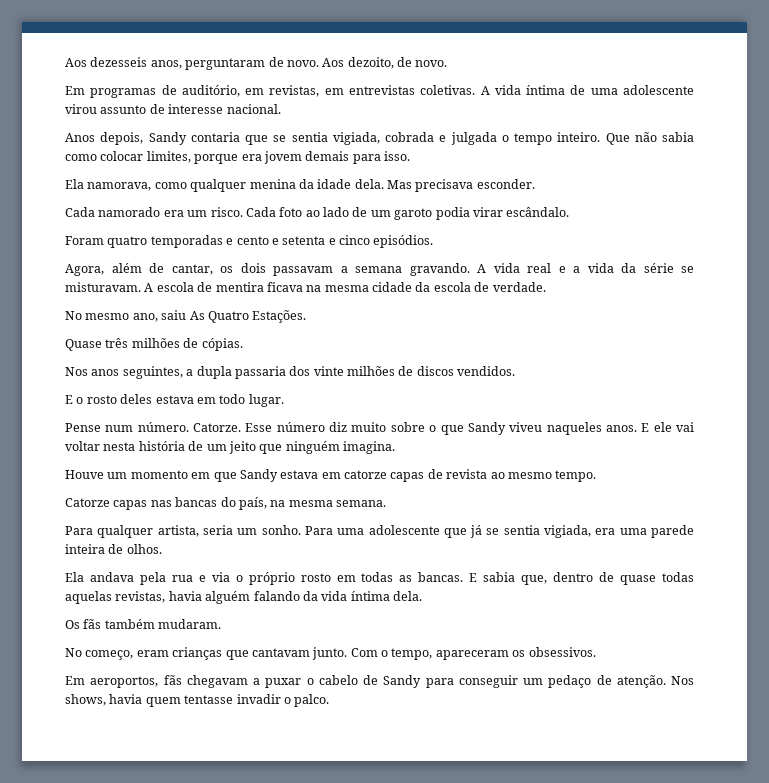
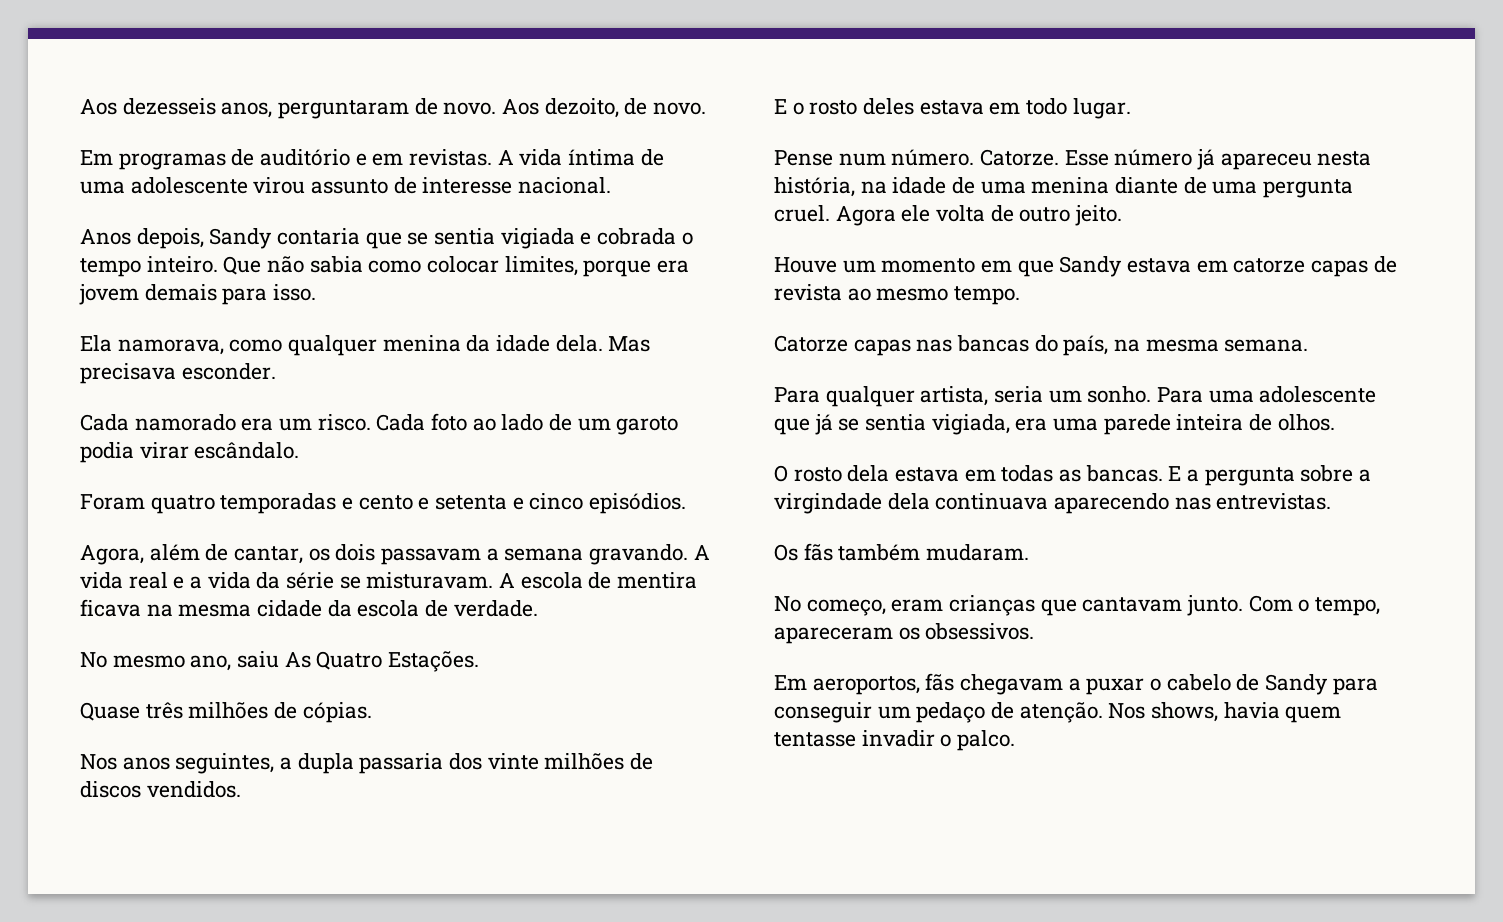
[181,85,476,97] auditório, em revistas, em entrevistas coletivas. -> [260,149,493,166] auditório e em revistas.
[332,132,497,145] vigiada, cobrada e julgada -> [500,228,677,249] vigiada e cobrada
[329,422,695,435] [65,441,395,454] diz muito sobre o que Sandy viveu naqueles anos. E ele vai voltar nesta história de um jeito que ninguém imagina. -> [1197,149,1372,170] [774,177,1354,198] [774,205,1123,226] já apareceu nesta história, na idade de uma menina diante de uma pergunta cruel. Agora ele volta de outro jeito.
[65,572,331,585] Ela andava pela rua e via o próprio rosto -> [774,465,960,482] O rosto dela estava
[483,572,695,585] [65,591,422,604] sabia que, dentro de quase todas aquelas revistas, havia alguém falando da vida íntima dela. -> [1187,465,1372,486] [774,493,1332,514] a pergunta sobre a virgindade dela continuava aparecendo nas entrevistas.

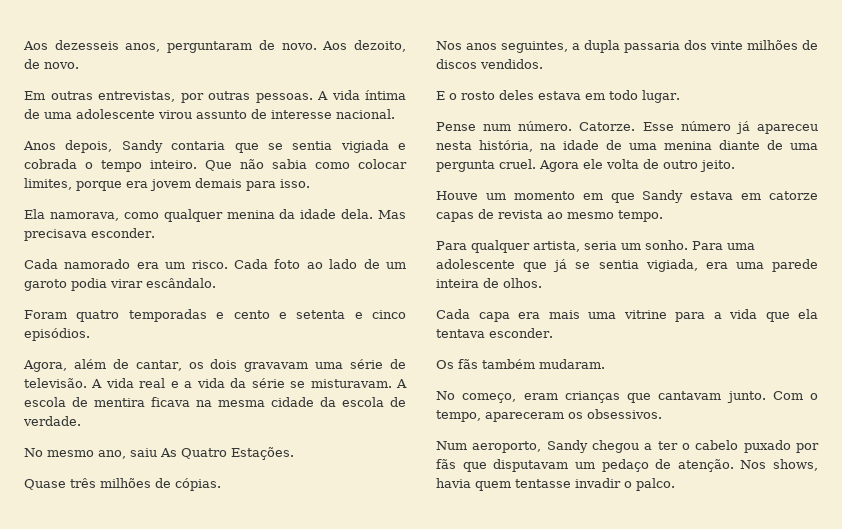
[118,149,493,170] programas de auditório e em revistas. -> [50,91,313,103] outras entrevistas, por outras pessoas.
[381,544,689,565] passavam a semana gravando. -> [244,359,406,372] [24,378,87,388] gravavam uma série de televisão.
[774,335,1309,356] // Catorze capas nas bancas do país, na mesma semana. -> (663, 216) none
[774,465,1372,486] [774,493,1332,514] O rosto dela estava em todas as bancas. E a pergunta sobre a virgindade dela continuava aparecendo nas entrevistas. -> [436,309,818,322] [436,328,553,338] Cada capa era mais uma vitrine para a vida que ela tentava esconder.
[774,673,1378,695] [774,702,872,723] Em aeroportos, fãs chegavam a puxar o cabelo de Sandy para conseguir -> [436,440,819,453] [436,459,569,472] Num aeroporto, Sandy chegou a ter o cabelo puxado por fãs que disputavam

